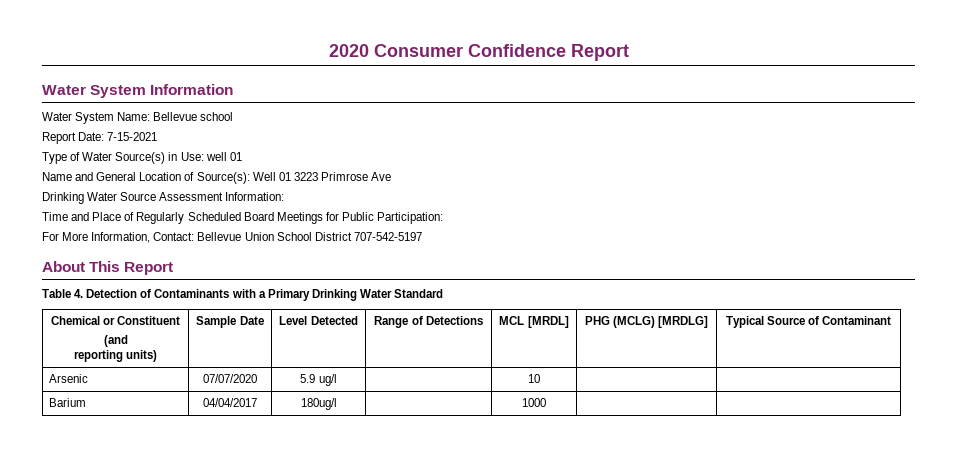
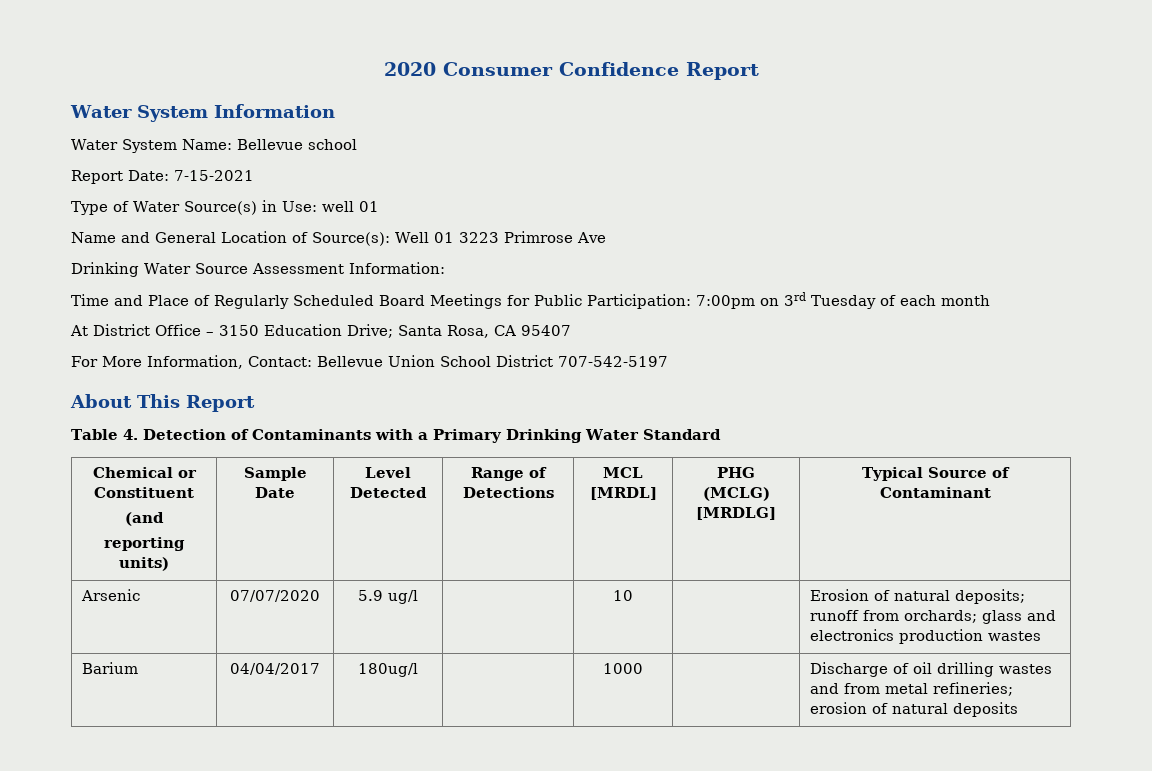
(444, 218) none -> [696,292,990,309] [70,324,571,338] 7:00pm on 3rd Tuesday of each month // At District Office – 3150 Education Drive; Santa Rosa, CA 95407
[49,398,87,407] [203,398,257,407] [300,398,337,410] [522,398,546,407] // Barium | 04/04/2017 | 180ug/l | | 1000 | | -> [809,589,1025,604] [809,610,1056,624] [809,629,1041,644] [81,662,138,674] [230,663,320,675] [358,663,418,677] [603,663,643,674] [809,662,1052,677] [809,682,1013,696] [809,702,1018,717] Erosion of natural deposits; runoff from orchards; glass and electronics production wastes // Barium | 04/04/2017 | 180ug/l | | 1000 | | Discharge of oil drilling wastes and from metal refineries; erosion of natural deposits

